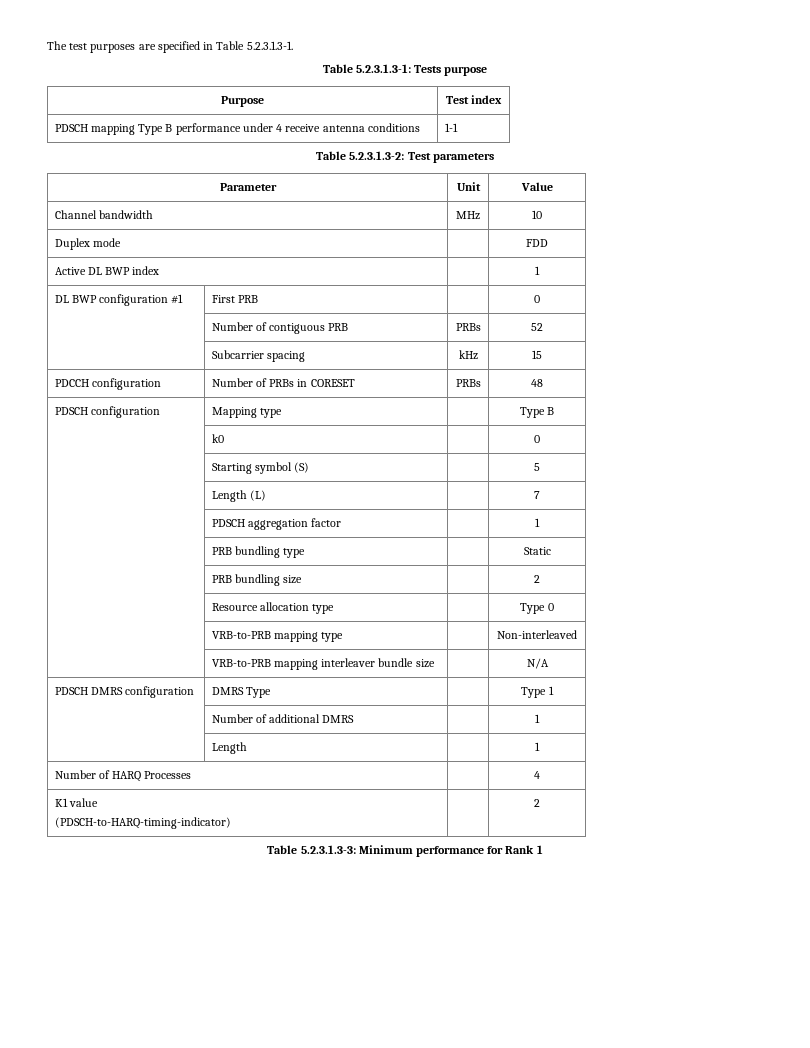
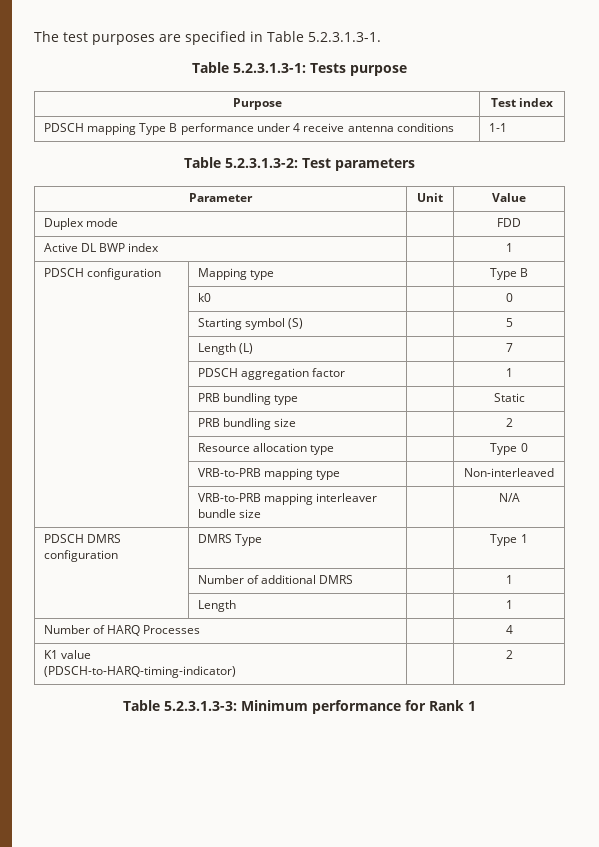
[54,210,153,219] [456,211,480,220] [532,210,542,219] // Channel bandwidth | MHz | 10 -> (526, 197) none
[54,294,184,306] [211,295,258,303] [534,295,540,303] [211,322,349,334] [455,323,481,331] [531,323,543,331] [211,350,305,362] [458,350,478,360] [532,350,542,359] [54,378,161,390] [211,378,355,387] [455,379,481,387] [531,379,543,387] // DL BWP configuration #1 | First PRB | | 0 // | Number of contiguous PRB | PRBs | 52 // | Subcarrier spacing | kHz | 15 // PDCCH configuration | Number of PRBs in CORESET | PRBs | 48 -> (513, 247) none

